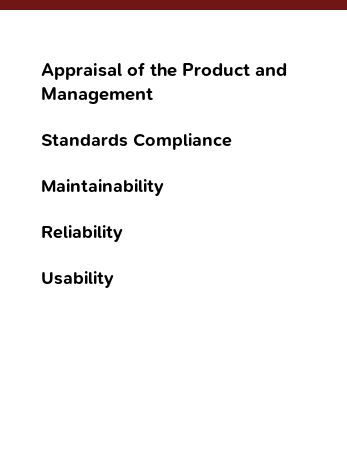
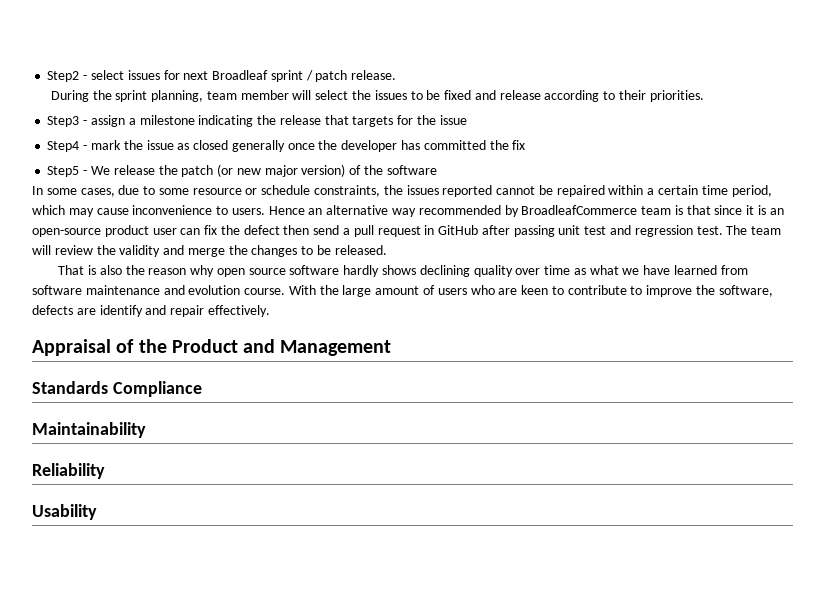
(41, 71) none -> [47,70,397,82] [50,90,704,102] [47,115,467,127] [47,140,526,152] [47,164,437,177] [32,185,772,197] [32,205,784,217] [32,225,782,237] [32,245,387,257] [58,265,748,277] [32,285,773,297] [32,305,270,317] Step2 - select issues for next Broadleaf sprint / patch release. // During the sprint planning, team member will select the issues to be fixed and release according to their priorities. // Step3 - assign a milestone indicating the release that targets for the issue // Step4 - mark the issue as closed generally once the developer has committed the fix // Step5 - We release the patch (or new major version) of the software // In some cases, due to some resource or schedule constraints, the issues reported cannot be repaired within a certain time period, which may cause inconvenience to users. Hence an alternative way recommended by BroadleafCommerce team is that since it is an open-source product user can fix the defect then send a pull request in GitHub after passing unit test and regression test. The team will review the validity and merge the changes to be released. // That is also the reason why open source software hardly shows declining quality over time as what we have learned from software maintenance and evolution course. With the large amount of users who are keen to contribute to improve the software, defects are identify and repair effectively. //

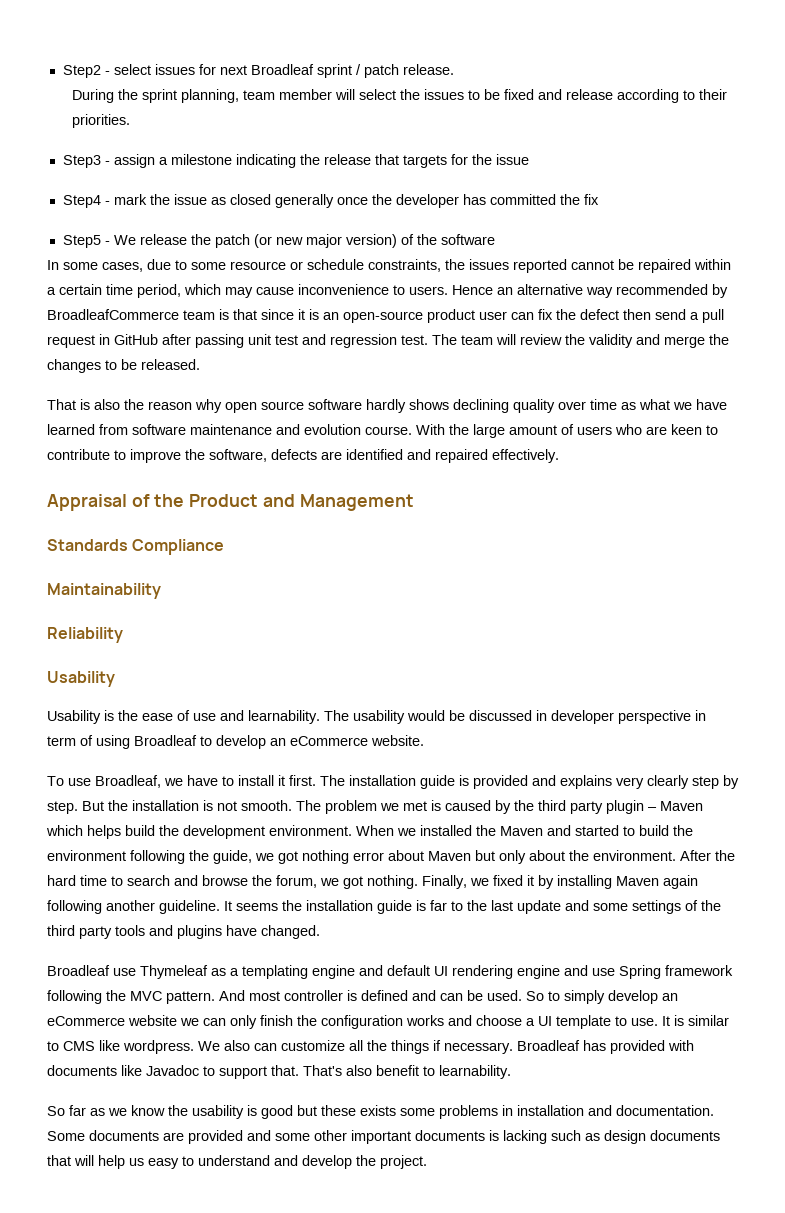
[99,305,205,317] identify and repair -> [346,449,488,463] identified and repaired
(97, 512) none -> [47,710,706,724] [47,735,424,749] [47,775,739,789] [47,800,703,814] [46,825,693,839] [47,850,735,864] [47,875,698,889] [47,900,721,914] [47,925,320,939] [47,965,733,979] [47,990,678,1004] [47,1015,729,1029] [47,1040,694,1054] [47,1065,511,1079] [47,1105,714,1119] [47,1130,720,1144] [47,1155,427,1169] // Usability is the ease of use and learnability. The usability would be discussed in developer perspective in term of using Broadleaf to develop an eCommerce website. // To use Broadleaf, we have to install it first. The installation guide is provided and explains very clearly step by step. But the installation is not smooth. The problem we met is caused by the third party plugin – Maven which helps build the development environment. When we installed the Maven and started to build the environment following the guide, we got nothing error about Maven but only about the environment. After the hard time to search and browse the forum, we got nothing. Finally, we fixed it by installing Maven again following another guideline. It seems the installation guide is far to the last update and some settings of the third party tools and plugins have changed. // Broadleaf use Thymeleaf as a templating engine and default UI rendering engine and use Spring framework following the MVC pattern. And most controller is defined and can be used. So to simply develop an eCommerce website we can only finish the configuration works and choose a UI template to use. It is similar to CMS like wordpress. We also can customize all the things if necessary. Broadleaf has provided with documents like Javadoc to support that. That's also benefit to learnability. // So far as we know the usability is good but these exists some problems in installation and documentation. Some documents are provided and some other important documents is lacking such as design documents that will help us easy to understand and develop the project.

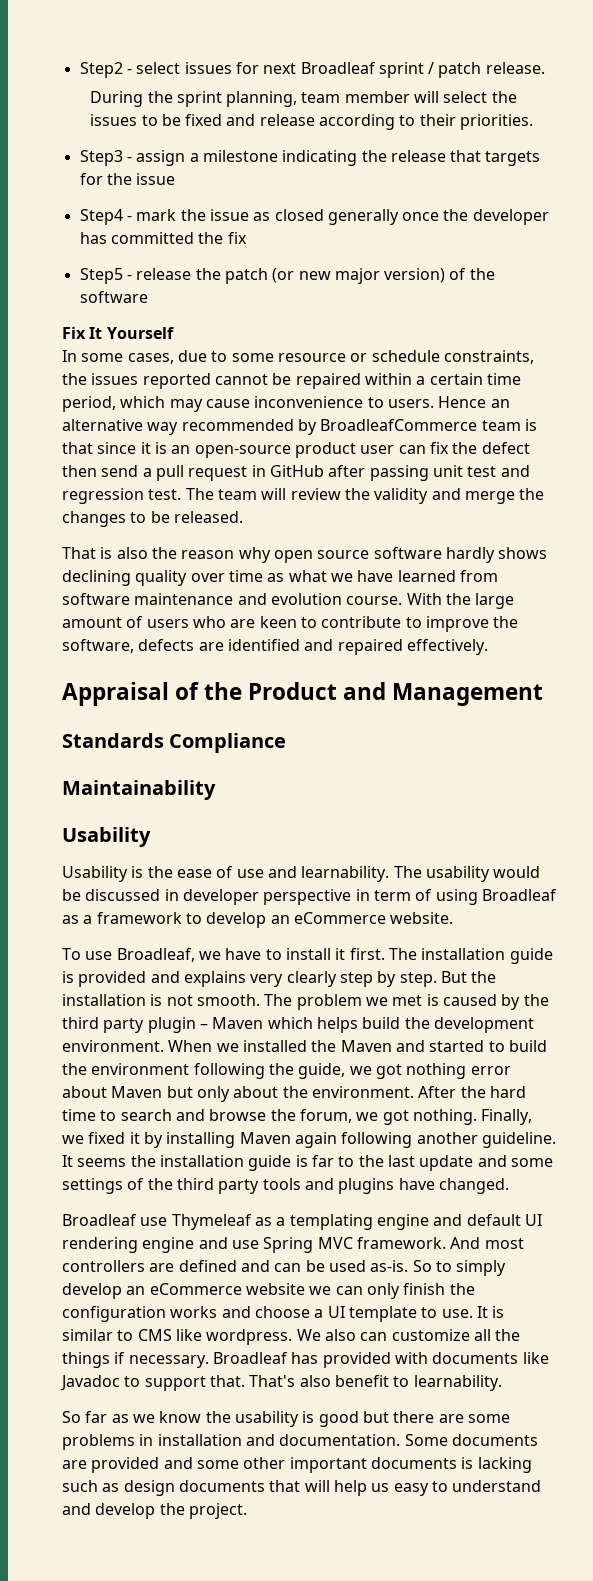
[113,235,136,245] We -> (132, 277) none
(495, 239) none -> [62,327,174,339] // Fix It Yourself
[47,627,123,643] // Reliability -> (216, 790) none
(197, 740) none -> [62,912,182,924] as a framework
[665,965,733,976] [47,990,357,1004] framework following the MVC pattern. And most controller is -> [317,1237,524,1249] [62,1260,175,1272] MVC framework. And most controllers are
[487,990,522,1001] used. -> [328,1260,409,1272] used as-is.
[321,1105,396,1116] these exists -> [393,1411,464,1423] there are

